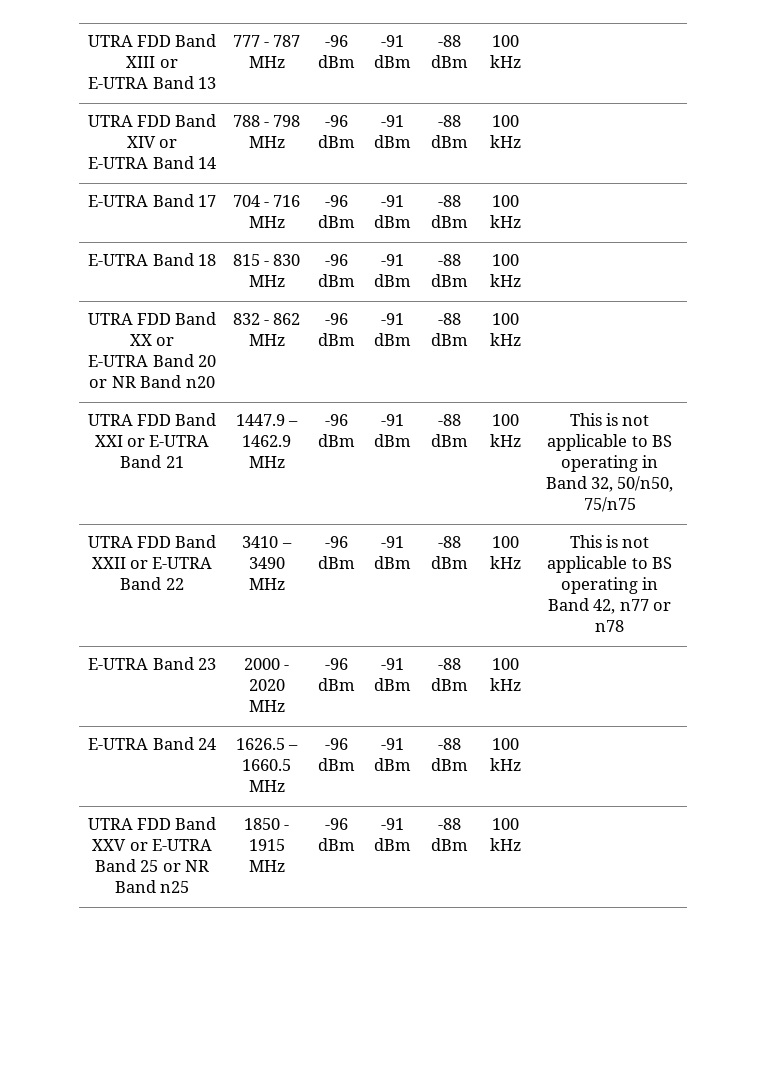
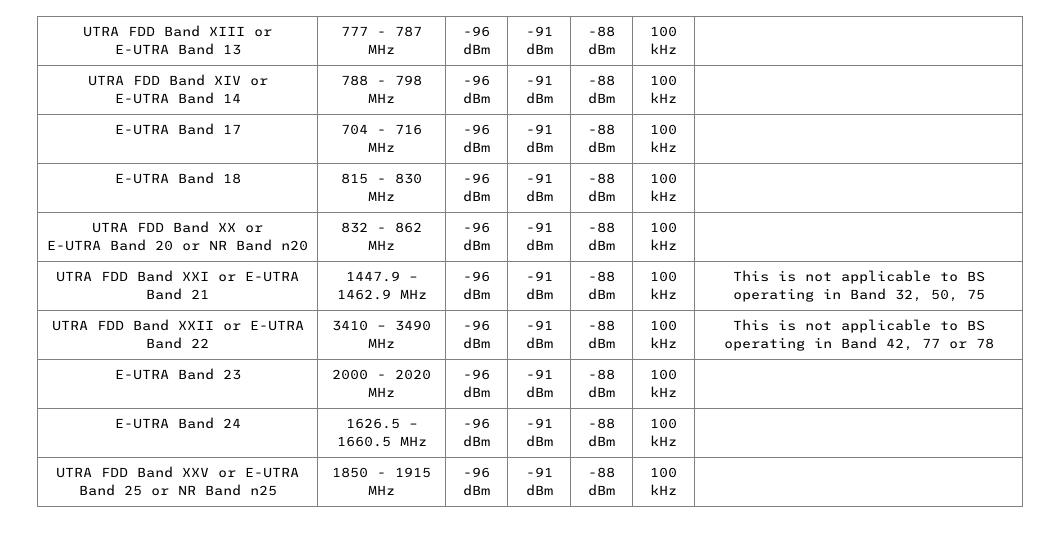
[617,476,674,492] [583,497,636,512] 50/n50, 75/n75 -> [930,289,985,302] 50, 75
[619,599,672,611] [595,620,624,632] n77 or n78 -> [921,338,994,349] 77 or 78

